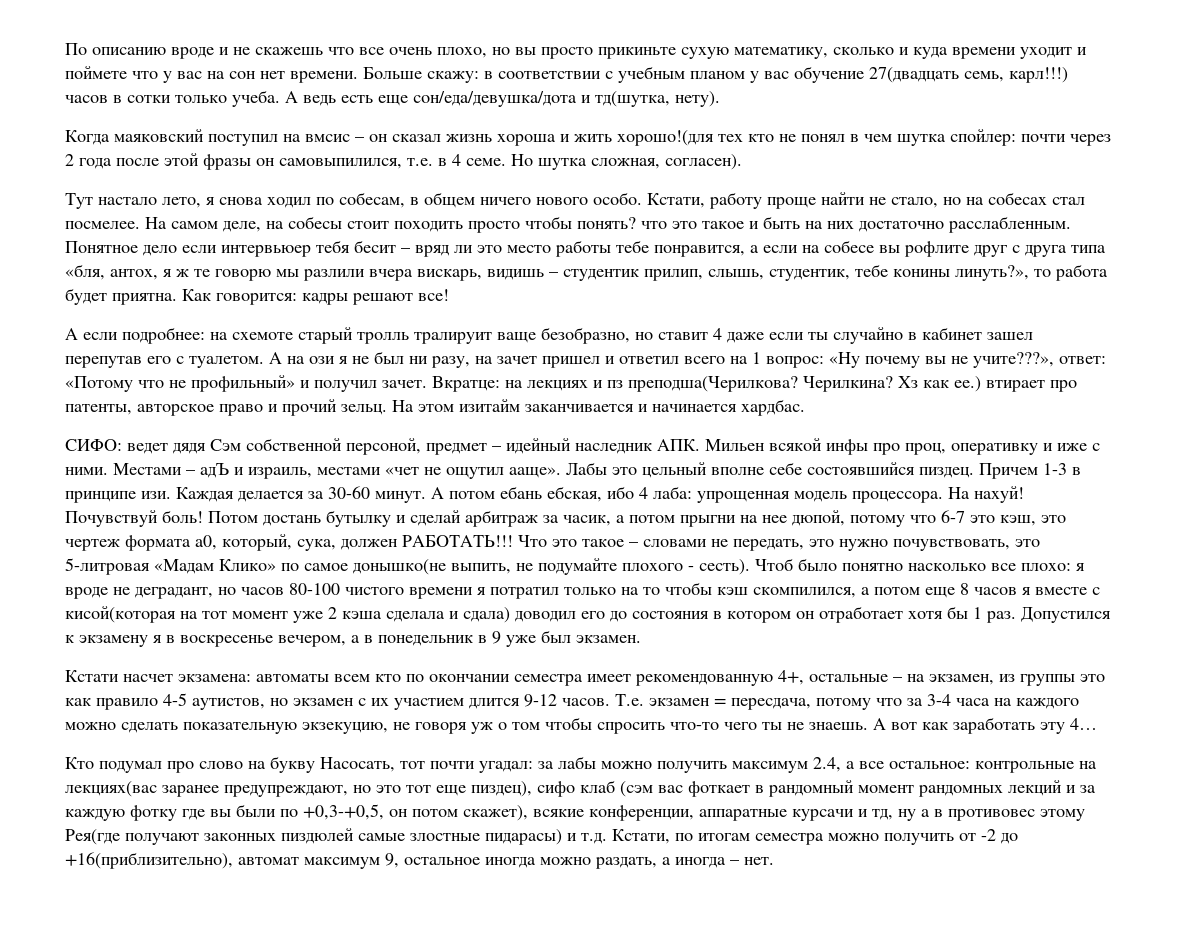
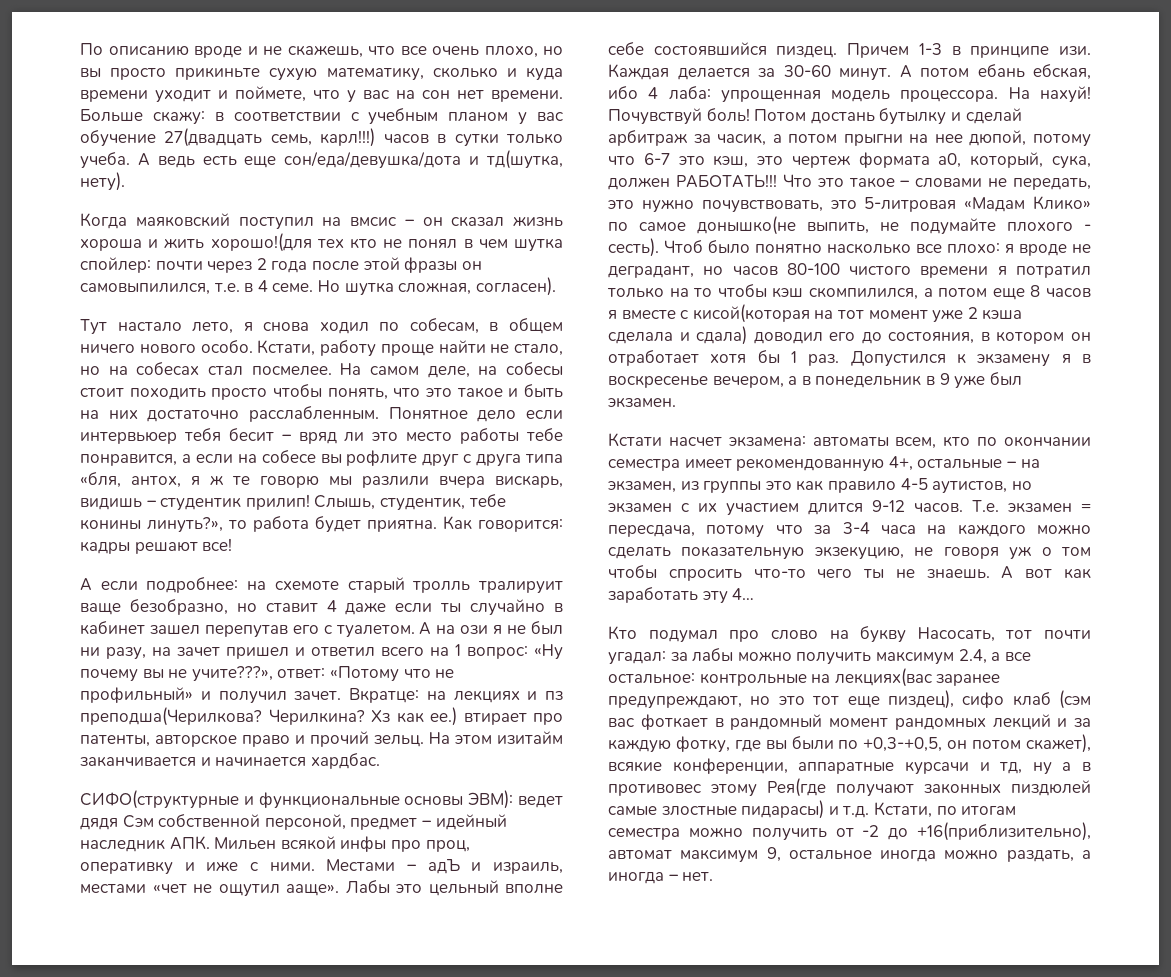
[255,47,323,55] скажешь -> [287,45,363,58] скажешь,
[65,66,127,79] поймете -> [235,86,306,102] поймете,
[127,95,171,103] сотки -> [454,133,499,147] сутки
[577,217,636,229] понять? -> [327,388,388,400] понять,
[644,269,764,281] прилип, слышь, -> [245,494,376,510] прилип! Слышь,
[65,439,122,451] СИФО: -> [80,790,514,809] СИФО(структурные и функциональные основы ЭВМ):
[632,611,709,619] состояния -> [888,332,975,344] состояния,
[334,674,370,682] всем -> [895,437,937,449] всем,
[130,805,177,821] фотку -> [675,736,730,753] фотку,

